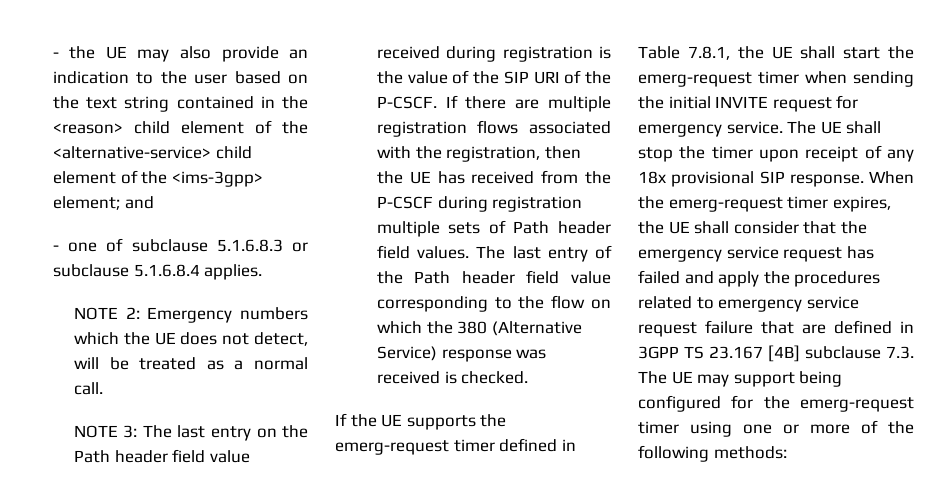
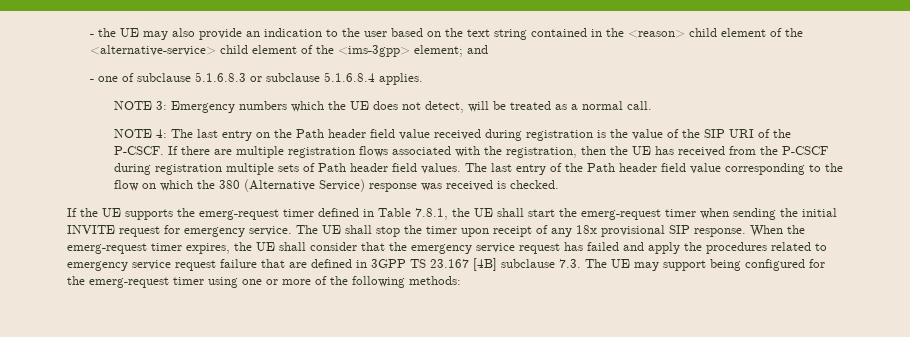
[125,307,140,319] 2: -> [155,101,167,110] 3:
[123,425,138,438] 3: -> [155,129,167,138] 4:

